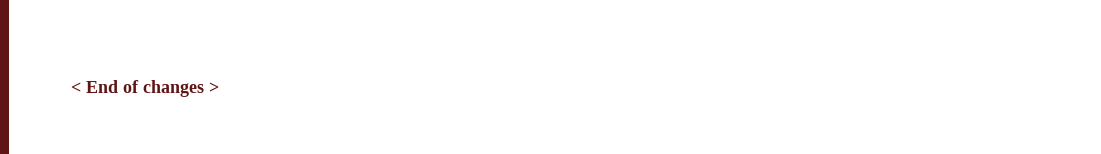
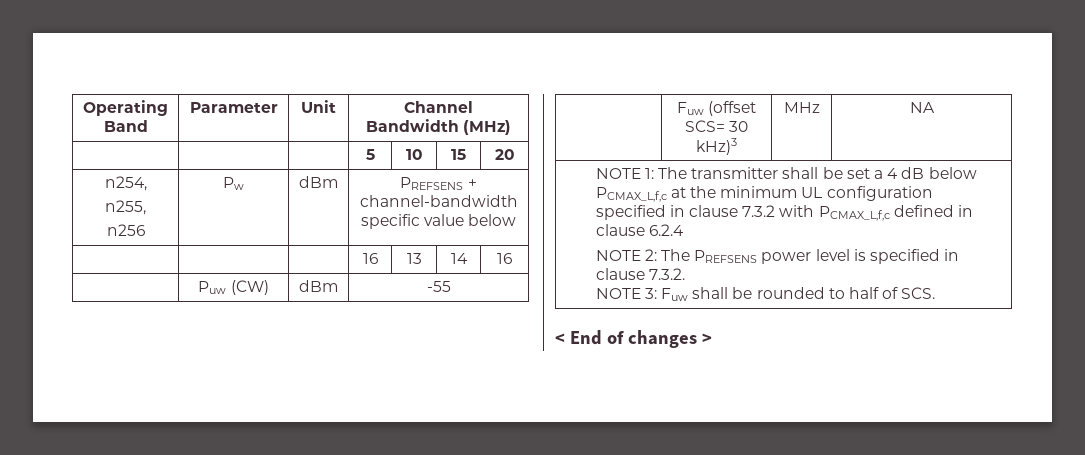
(71, 87) none -> [83,100,168,116] [103,120,148,132] [189,102,278,113] [301,100,336,113] [404,101,473,113] [365,119,512,135] [365,149,375,160] [405,149,423,160] [451,149,466,160] [494,149,515,160] [104,176,147,191] [105,200,146,215] [106,224,145,236] [223,177,244,190] [299,176,338,188] [400,177,477,190] [359,195,518,207] [360,214,517,229] [362,253,378,264] [406,253,422,264] [450,253,468,264] [497,253,512,264] [198,280,269,295] [299,280,338,292] [426,281,451,292] [676,101,757,116] [684,120,749,132] [696,138,737,155] [783,102,820,113] [909,102,935,113] [595,167,977,179] [595,186,933,202] [595,205,973,221] [595,224,684,236] [595,249,960,264] [595,268,685,280] [595,287,936,301] Operating Band | Parameter | Unit | Channel Bandwidth (MHz) // | | | 5 | 10 | 15 | 20 // n254, // n255, // n256 | Pw | dBm | PREFSENS + channel-bandwidth specific value below // | | | 16 | 13 | 14 | 16 // | Puw (CW) | dBm | -55 // | Fuw (offset SCS= 30 kHz)3 | MHz | NA // NOTE 1: The transmitter shall be set a 4 dB below PCMAX_L,f,c at the minimum UL configuration specified in clause 7.3.2 with PCMAX_L,f,c defined in clause 6.2.4 // NOTE 2: The PREFSENS power level is specified in clause 7.3.2. // NOTE 3: Fuw shall be rounded to half of SCS. //

